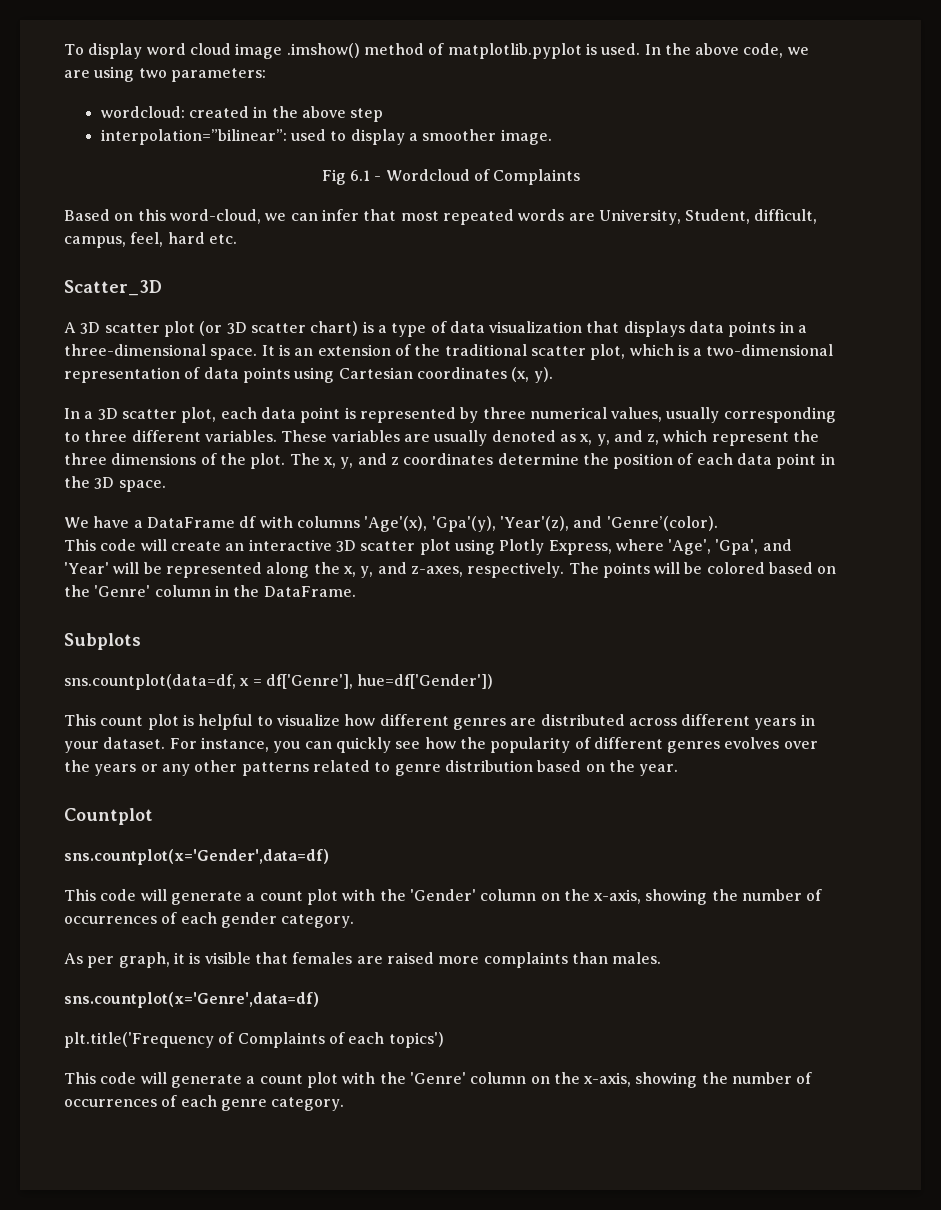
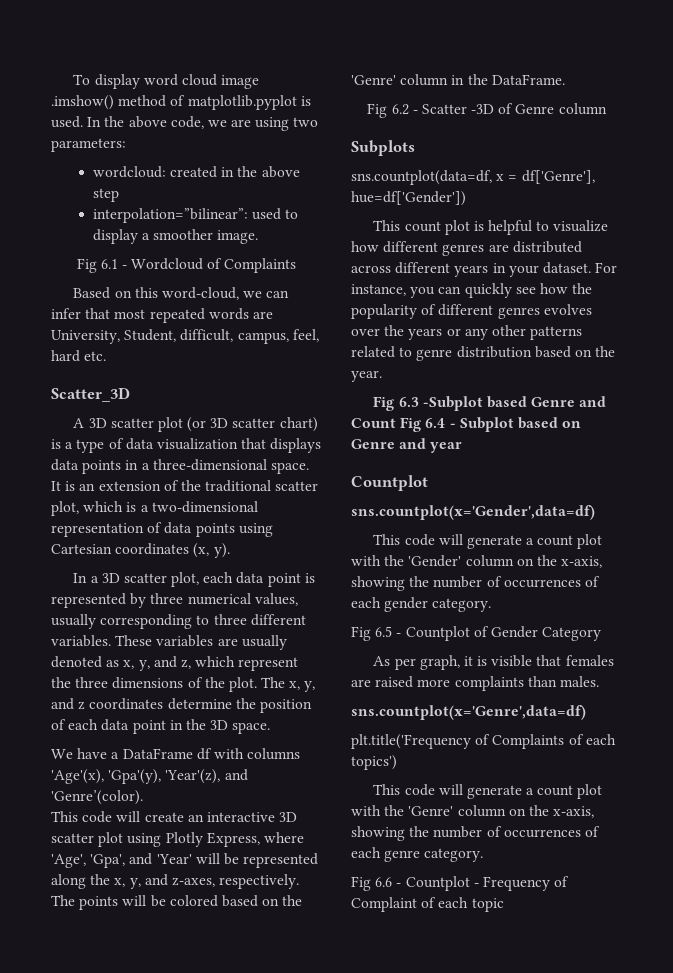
(356, 591) none -> [367,103,607,118] // Fig 6.2 - Scatter -3D of Genre column
(679, 770) none -> [373,396,607,411] [351,417,582,432] [351,438,463,453] // Fig 6.3 -Subplot based Genre and Count Fig 6.4 - Subplot based on Genre and year
(355, 921) none -> [351,626,602,641] // Fig 6.5 - Countplot of Gender Category
(345, 1104) none -> [351,876,570,891] [351,897,504,912] // Fig 6.6 - Countplot - Frequency of Complaint of each topic

